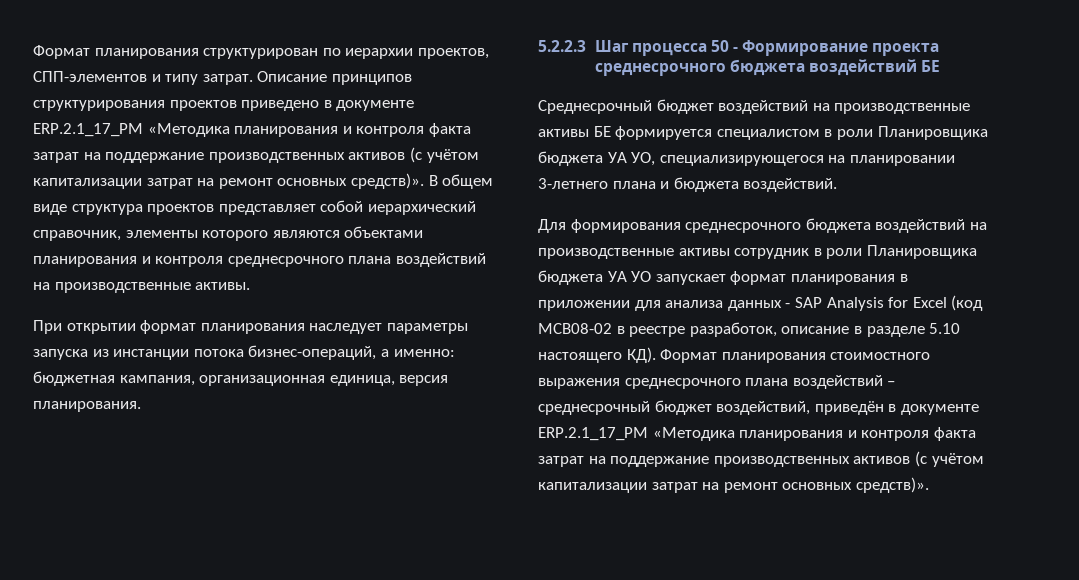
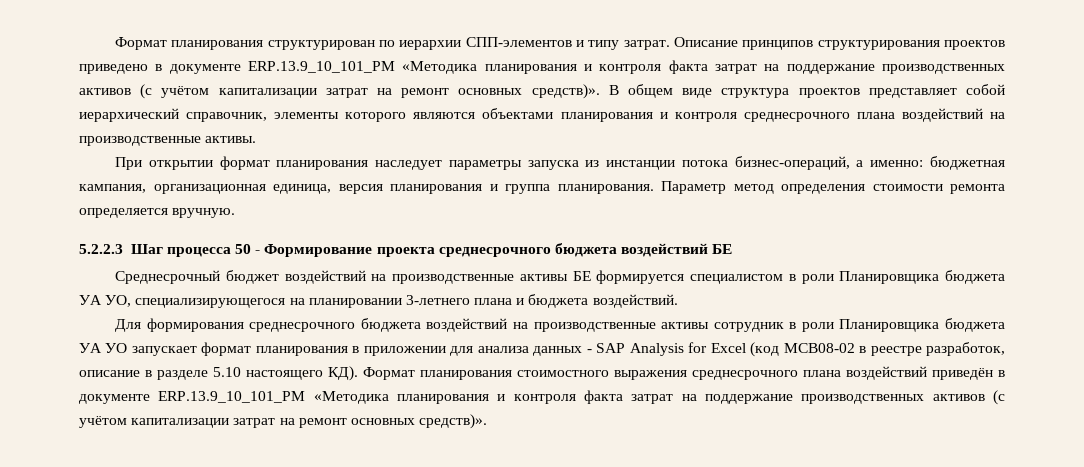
[417,48,489,59] проектов, -> (462, 45) none
[33,123,143,137] ERP.2.1_17_PM -> [248,61,395,73] ERP.13.9_10_101_PM
[33,401,141,412] планирования. -> [390,181,1005,194] [79,208,236,218] планирования и группа планирования. Параметр метод определения стоимости ремонта определяется вручную.
[887,381,896,386] [538,400,811,415] – среднесрочный бюджет воздействий, -> (927, 373) none
[538,427,648,441] ERP.2.1_17_PM -> [158,391,306,403] ERP.13.9_10_101_PM

